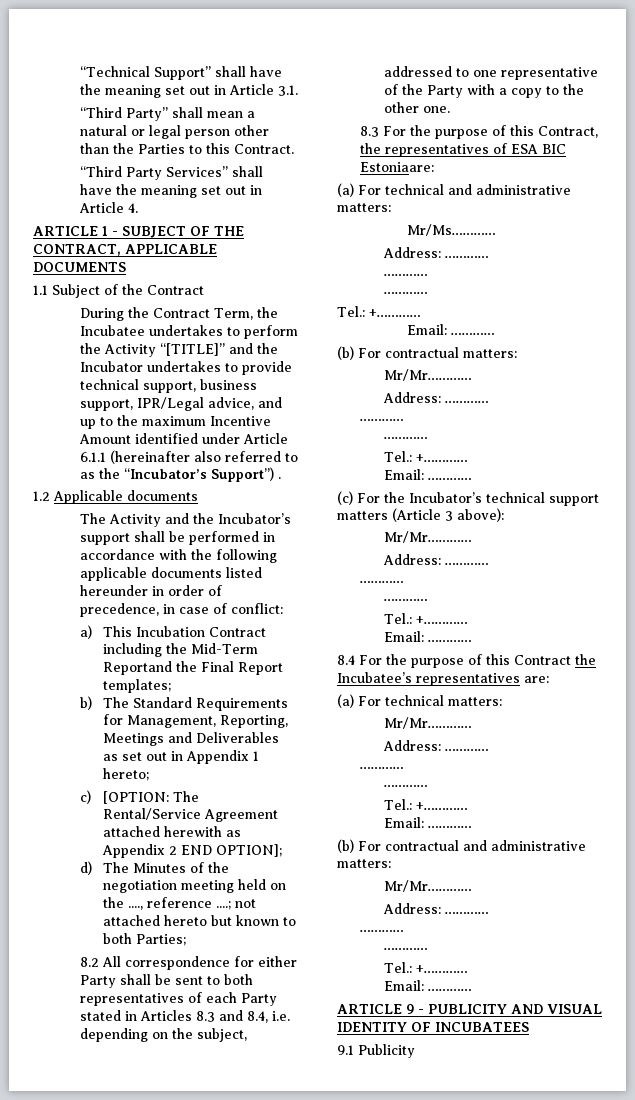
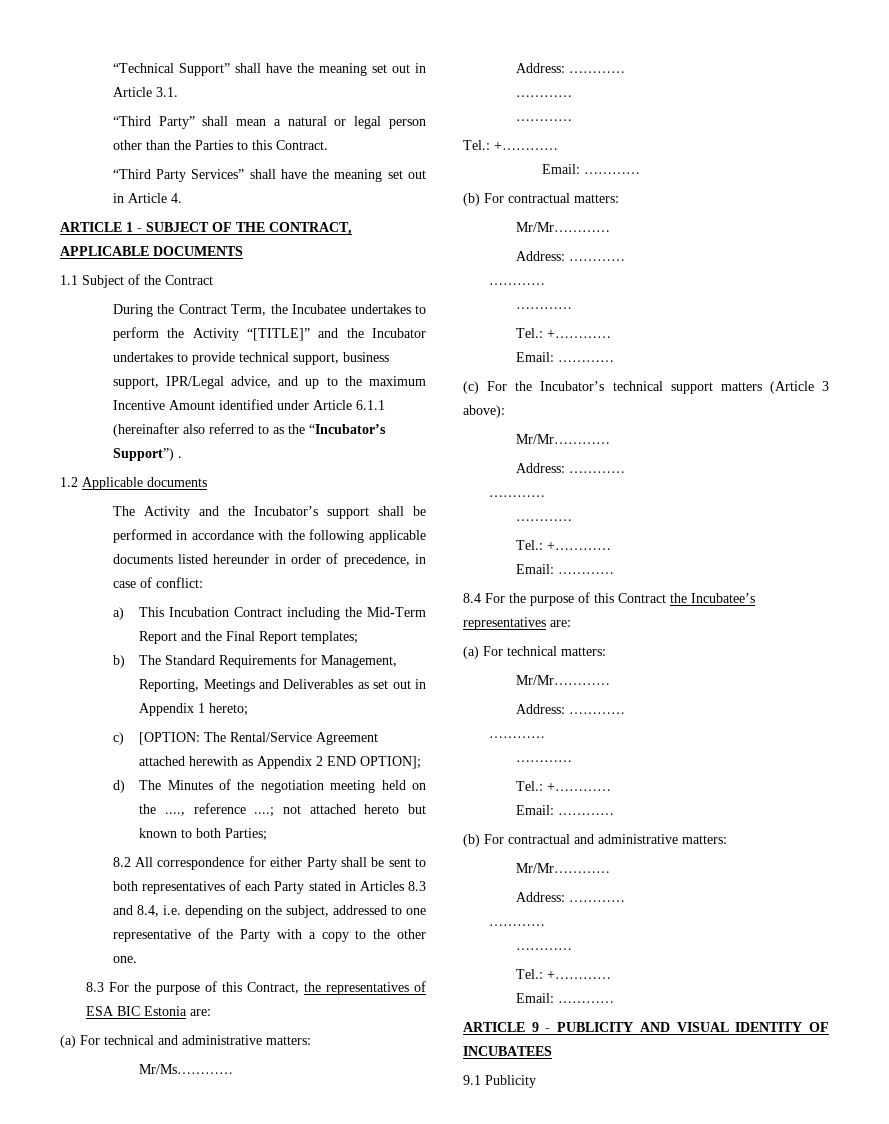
[103,661,173,675] Reportand -> [139,631,202,644] Report and
[360,162,435,172] Estoniaare: -> [144,1006,212,1016] Estonia are:

